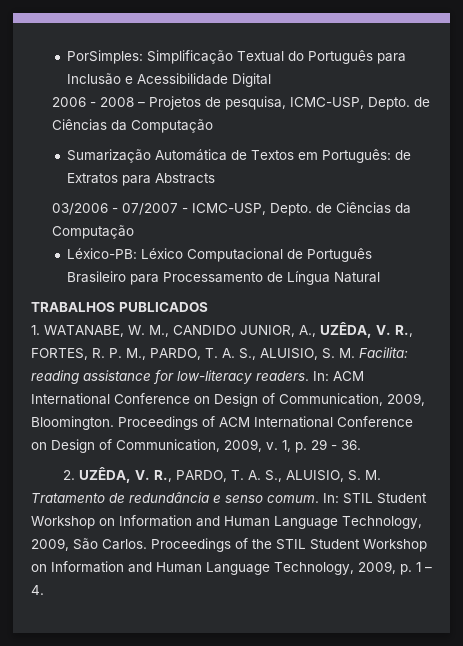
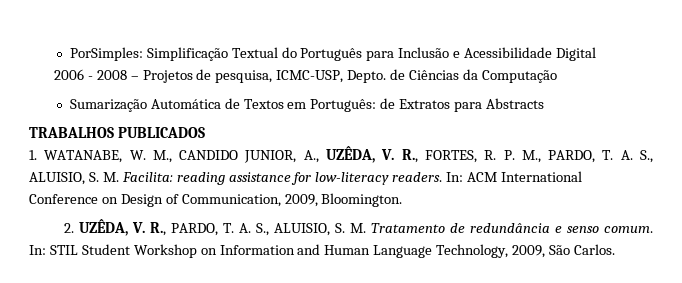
[51,202,411,216] [51,225,134,239] [66,248,372,262] [66,271,380,285] // 03/2006 - 07/2007 - ICMC-USP, Depto. de Ciências da Computação // Léxico-PB: Léxico Computacional de Português Brasileiro para Processamento de Língua Natural -> (545, 103) none
[118,416,413,430] [31,439,361,453] Proceedings of ACM International Conference on Design of Communication, 2009, v. 1, p. 29 - 36. -> (403, 200) none
[151,538,427,552] [31,561,432,575] [31,585,44,595] Proceedings of the STIL Student Workshop on Information and Human Language Technology, 2009, p. 1 – 4. -> (615, 249) none

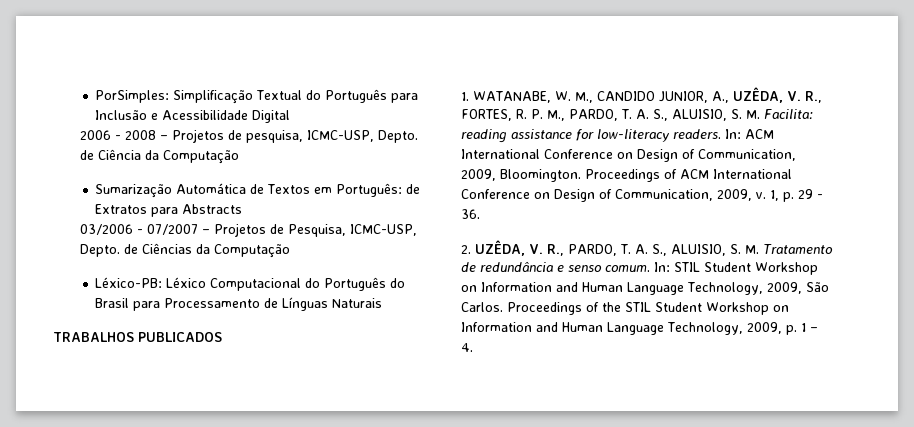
[408,70,459,80] Ciências -> [97,149,141,160] Ciência
(545, 103) none -> [79,223,417,237] [79,243,290,258] [95,277,406,291] [95,297,383,311] // 03/2006 - 07/2007 – Projetos de Pesquisa, ICMC-USP, Depto. de Ciências da Computação // Léxico-PB: Léxico Computacional do Português do Brasil para Processamento de Línguas Naturais
(403, 200) none -> [585,169,792,182] [461,189,823,202] [461,209,480,219] Proceedings of ACM International Conference on Design of Communication, 2009, v. 1, p. 29 - 36.
(615, 249) none -> [507,302,789,315] [461,322,818,335] [461,343,473,352] Proceedings of the STIL Student Workshop on Information and Human Language Technology, 2009, p. 1 – 4.

